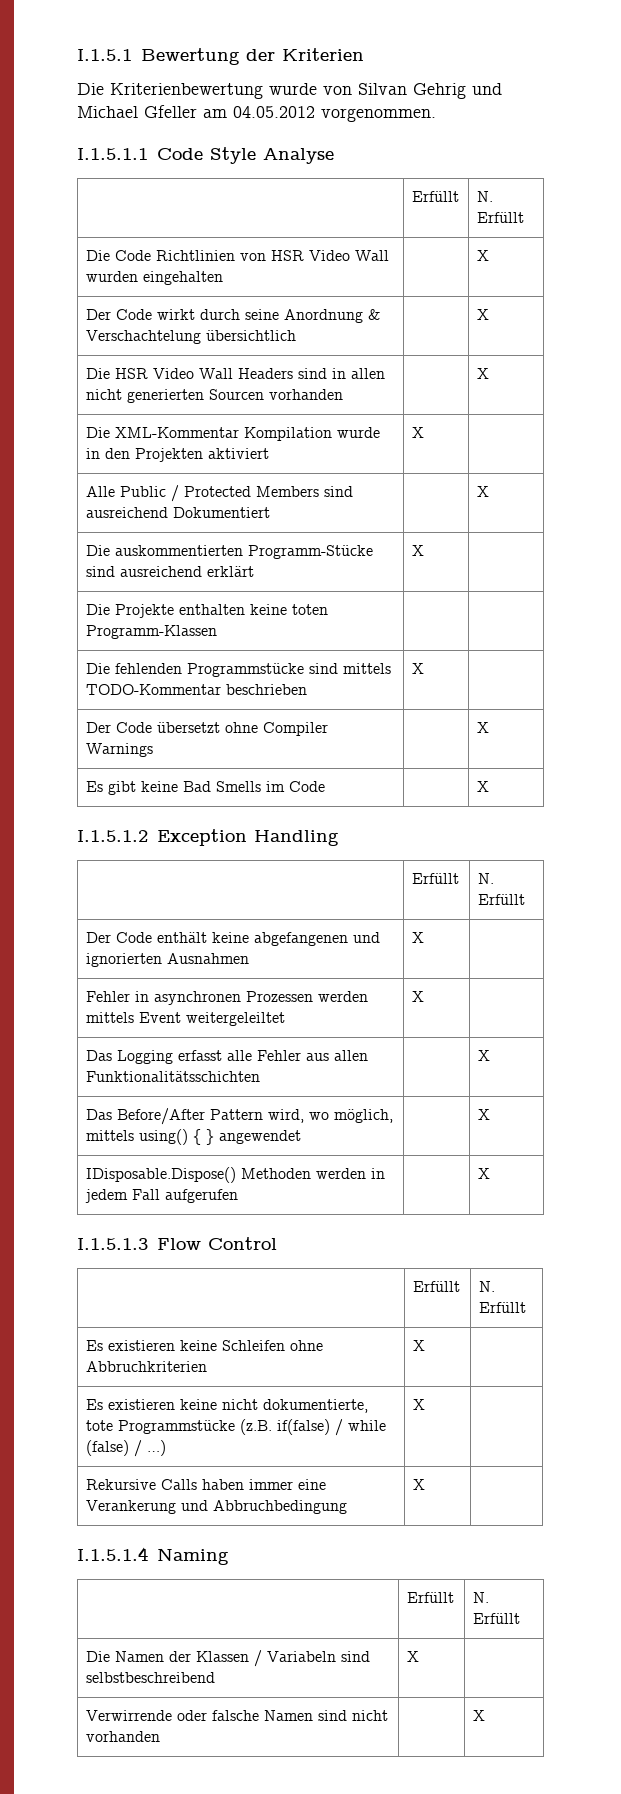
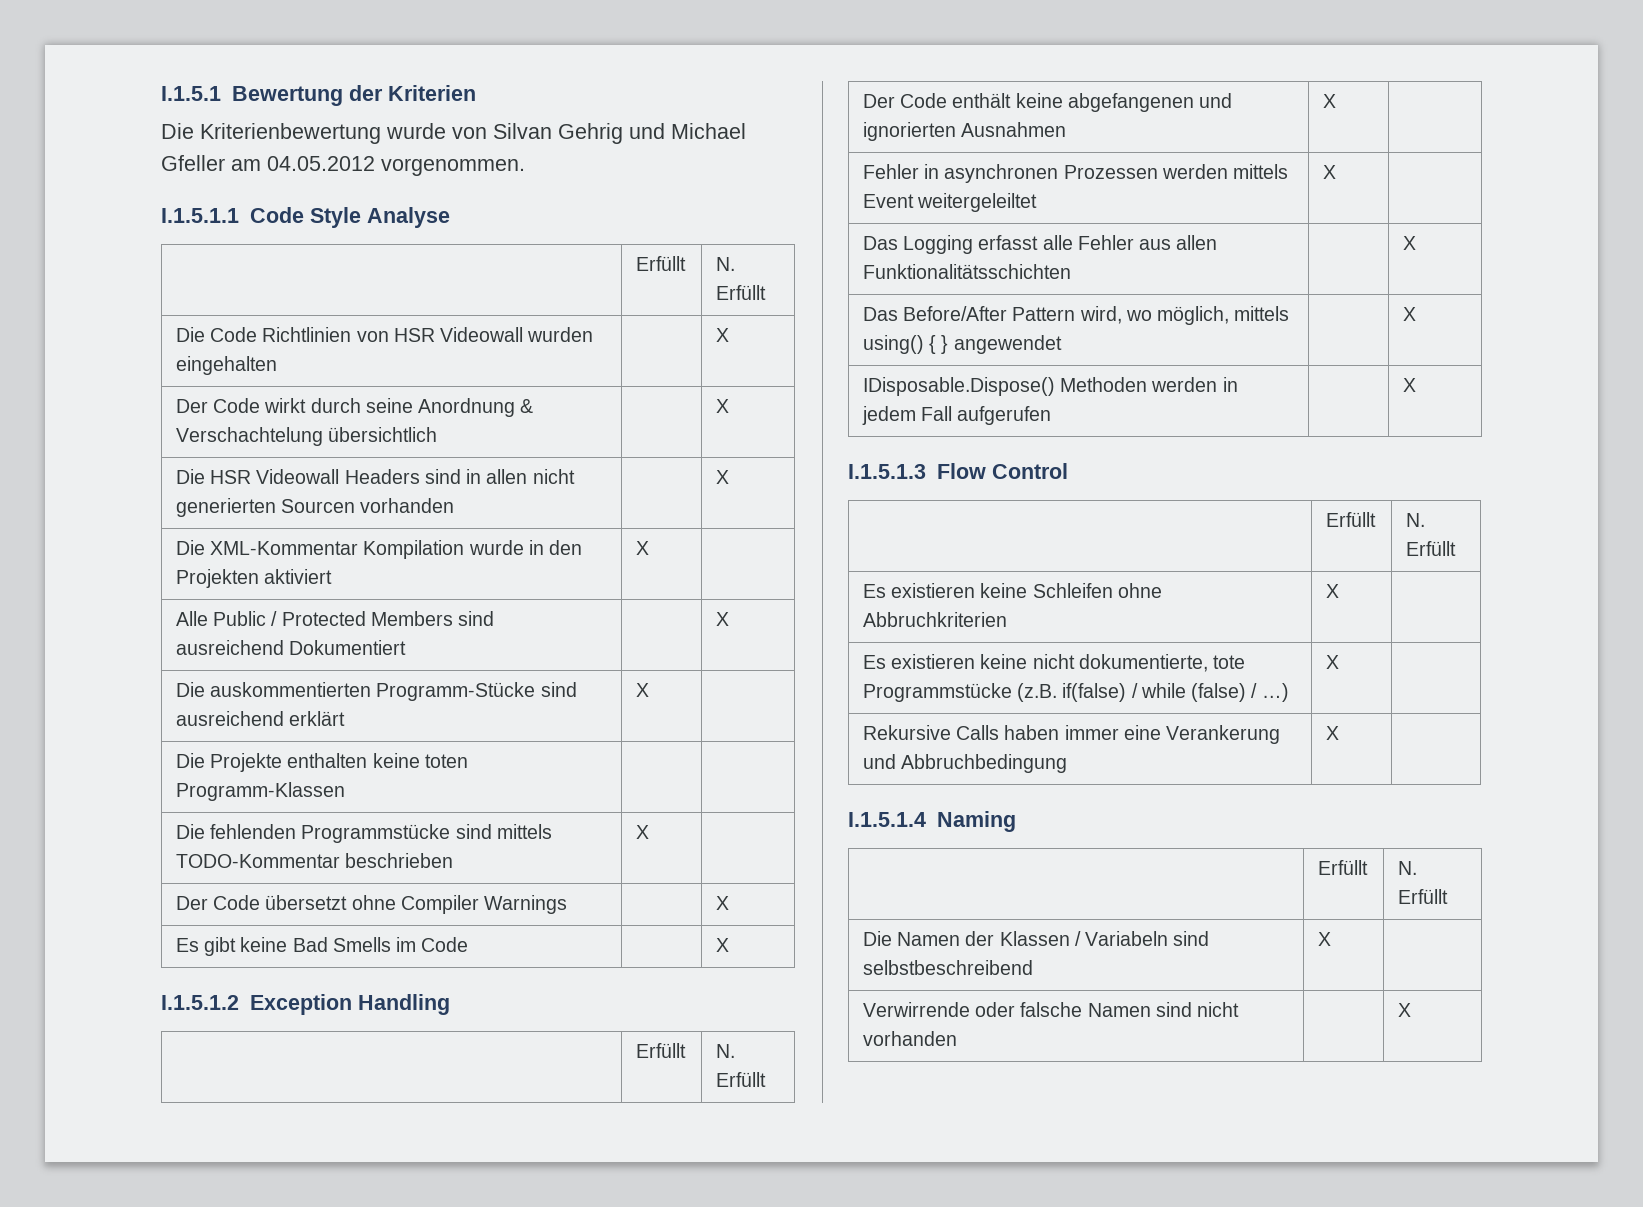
[308,250,389,261] Video Wall -> [440,327,524,342] Videowall
[152,368,233,379] Video Wall -> [256,469,340,484] Videowall

